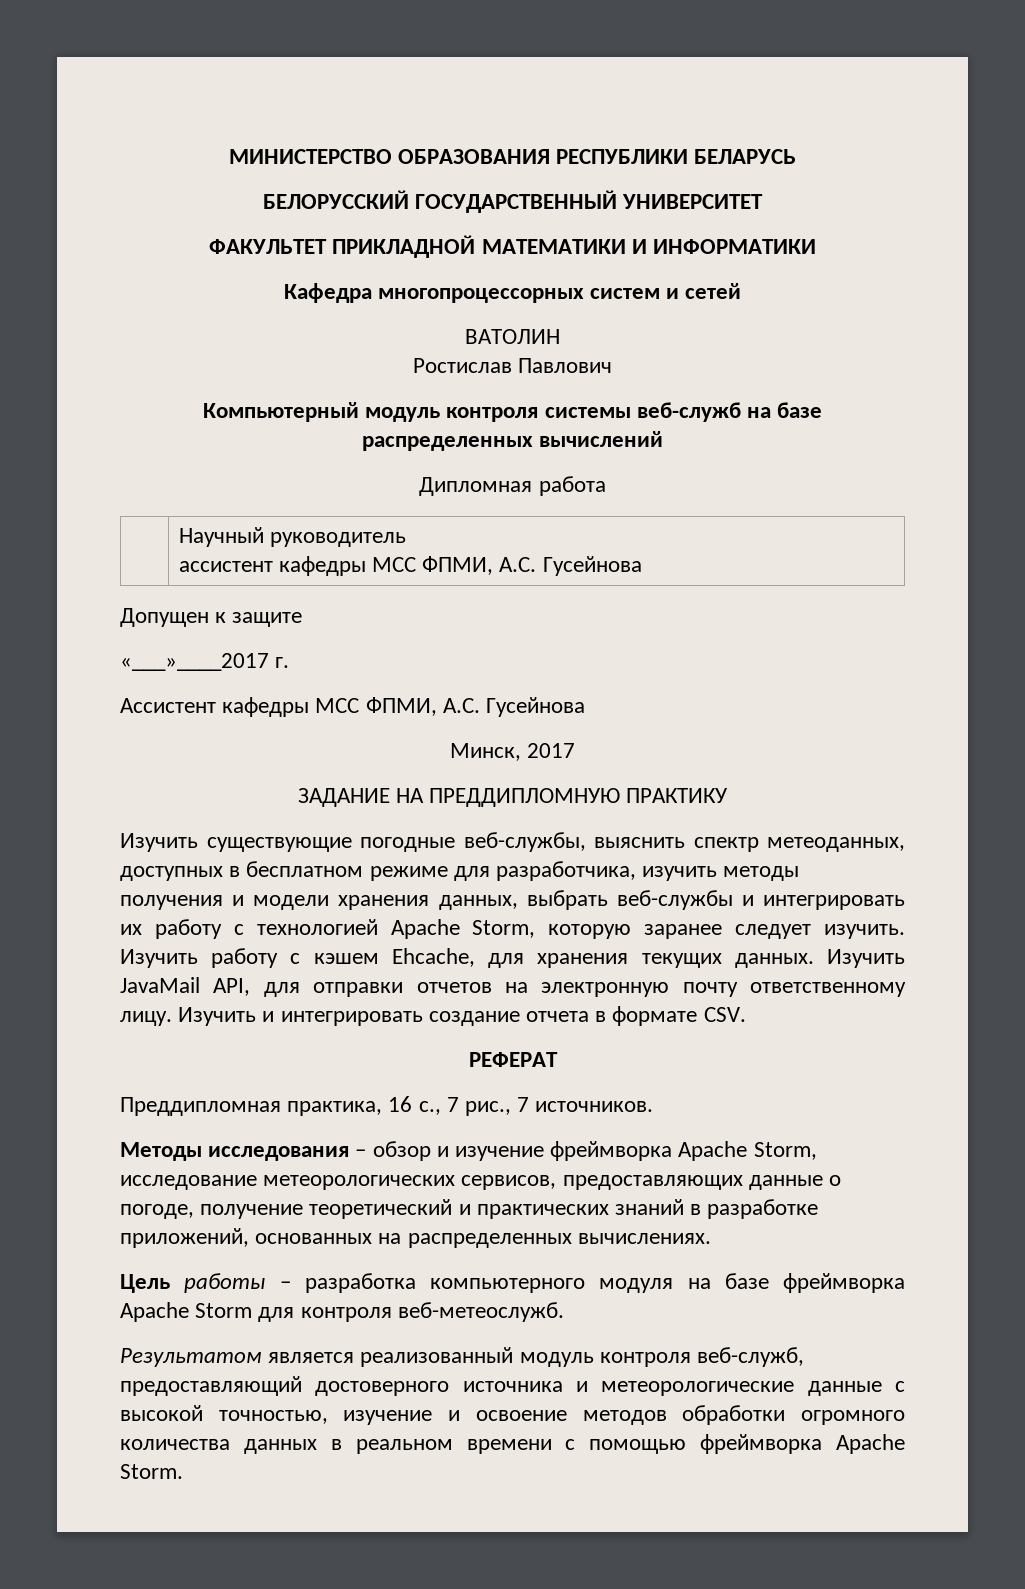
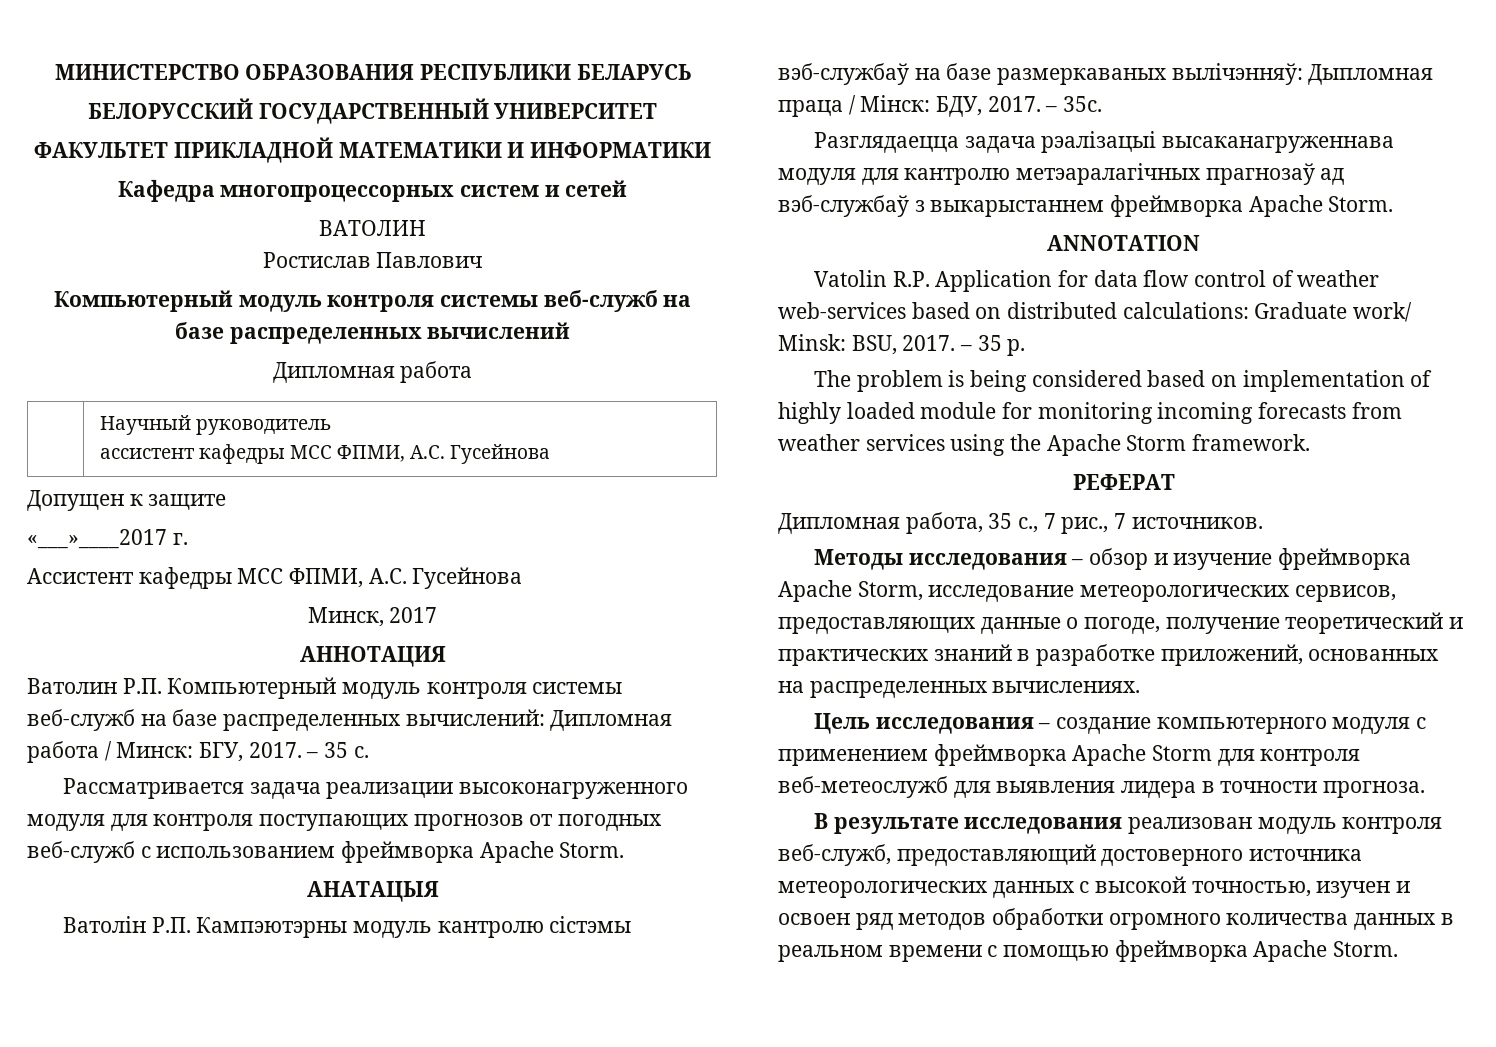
[297,788,729,807] [120,832,905,852] [120,861,800,881] [120,890,905,910] [120,919,905,939] [120,948,905,968] [120,977,906,997] [120,1006,746,1026] [468,1052,558,1067] [120,1096,413,1116] ЗАДАНИЕ НА ПРЕДДИПЛОМНУЮ ПРАКТИКУ // Изучить существующие погодные веб-службы, выяснить спектр метеоданных, доступных в бесплатном режиме для разработчика, изучить методы получения и модели хранения данных, выбрать веб-службы и интегрировать их работу с технологией Apache Storm, которую заранее следует изучить. Изучить работу с кэшем Ehcache, для хранения текущих данных. Изучить JavaMail API, для отправки отчетов на электронную почту ответственному лицу. Изучить и интегрировать создание отчета в формате CSV. // РЕФЕРАТ // Преддипломная практика, 16 -> [299,646,446,667] [27,677,623,699] [27,709,673,731] [27,741,369,763] [63,778,689,799] [27,814,663,831] [27,841,625,863] [306,881,439,902] [63,916,632,938] [778,63,1434,85] [778,95,1103,117] [814,131,1395,153] [778,163,1345,185] [778,195,1394,217] [1047,235,1200,251] [814,270,1380,292] [778,302,1413,322] [778,334,1026,356] [814,370,1433,392] [778,402,1402,424] [778,434,1311,456] [1072,474,1175,490] [778,512,1013,534] АННОТАЦИЯ // Ватолин Р.П. Компьютерный модуль контроля системы веб-служб на базе распределенных вычислений: Дипломная работа / Минск: БГУ, 2017. – 35 с. // Рассматривается задача реализации высоконагруженного модуля для контроля поступающих прогнозов от погодных веб-служб с использованием фреймворка Apache Storm. // АНАТАЦЫЯ // Ватолiн Р.П. Кампэютэрны модуль кантролю сiстэмы вэб-службаў на базе размеркаваных вылiчэнняў: Дыпломная праца / Мінск: БДУ, 2017. – 35с. // Разглядаецца задача рэалізацыі высаканагруженнава модуля для кантролю метэаралагічных прагнозаў ад вэб-службаў з выкарыстаннем фреймворка Apache Storm. // ANNOTATION // Vatolin R.P. Application for data flow control of weather web-services based on distributed calculations: Graduate work/ Minsk: BSU, 2017. – 35 p. // The problem is being considered based on implementation of highly loaded module for monitoring incoming forecasts from weather services using the Apache Storm framework. // РЕФЕРАТ // Дипломная работа, 35
[184,1273,769,1293] работы – разработка компьютерного модуля на базе -> [875,717,1427,734] [778,749,928,766] исследования – создание компьютерного модуля с применением
[397,1302,564,1322] [120,1347,514,1367] веб-метеослужб. // Результатом является реализованный -> [778,776,1426,798] [814,813,1253,834] веб-метеослужб для выявления лидера в точности прогноза. // В результате исследования реализован
[576,1381,905,1396] [120,1405,567,1425] и метеорологические данные с высокой точностью, изучение и освоение -> [778,876,1411,898] [778,913,893,930] метеорологических данных с высокой точностью, изучен и освоен ряд

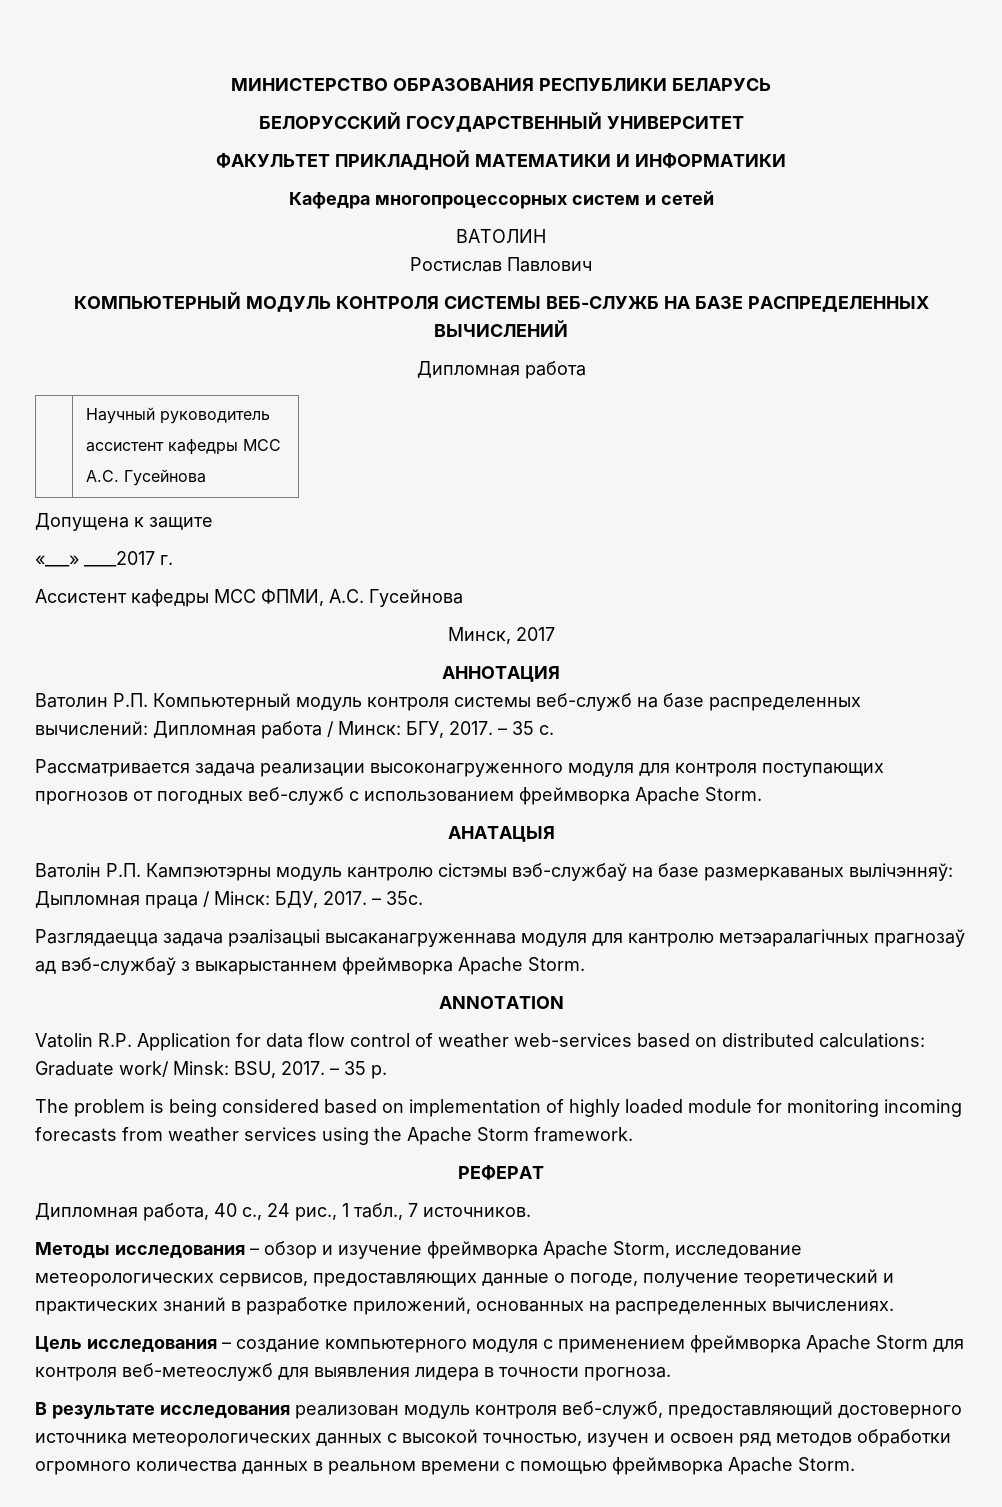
[53,290,692,312] [174,322,571,344] Компьютерный модуль контроля системы веб-служб на базе распределенных вычислений -> [73,292,929,312] [434,320,568,337] КОМПЬЮТЕРНЫЙ МОДУЛЬ КОНТРОЛЯ СИСТЕМЫ ВЕБ-СЛУЖБ НА БАЗЕ РАСПРЕДЕЛЕННЫХ ВЫЧИСЛЕНИЙ
[337,444,551,464] [27,490,124,511] ФПМИ, А.С. Гусейнова // Допущен -> [86,469,207,486] [35,513,129,531] // А.С. Гусейнова // Допущена
[27,529,167,549] «___»____2017 -> [35,551,155,567] «___» ____2017
[988,513,1109,534] 35 с., 7 рис., -> [214,1203,403,1221] 40 с., 24 рис., 1 табл.,

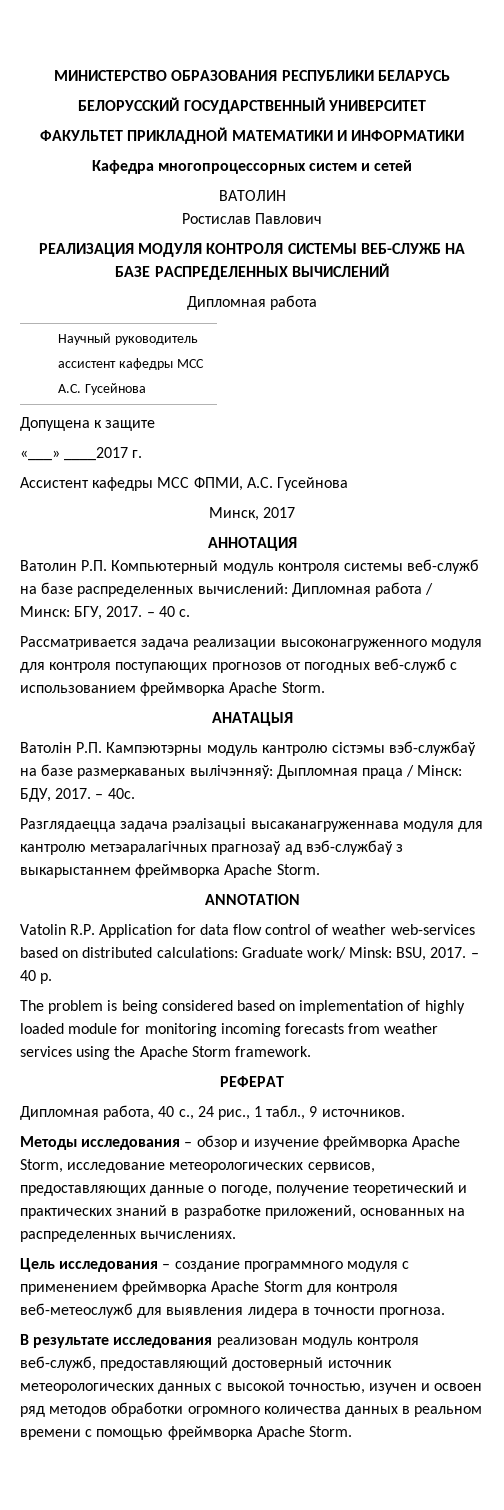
[73,292,331,312] КОМПЬЮТЕРНЫЙ МОДУЛЬ -> [39,243,203,257] РЕАЛИЗАЦИЯ МОДУЛЯ
[512,721,534,735] 35 -> [158,606,175,617] 40
[386,891,423,905] 35с. -> [107,788,135,799] 40с.
[344,1061,366,1075] 35 -> [20,970,36,981] 40
[408,1203,418,1217] 7 -> [309,1106,318,1117] 9
[325,1339,467,1353] компьютерного -> [243,1261,343,1272] программного
[838,1405,962,1419] [35,1433,127,1444] достоверного источника -> [232,1357,392,1371] достоверный источник

